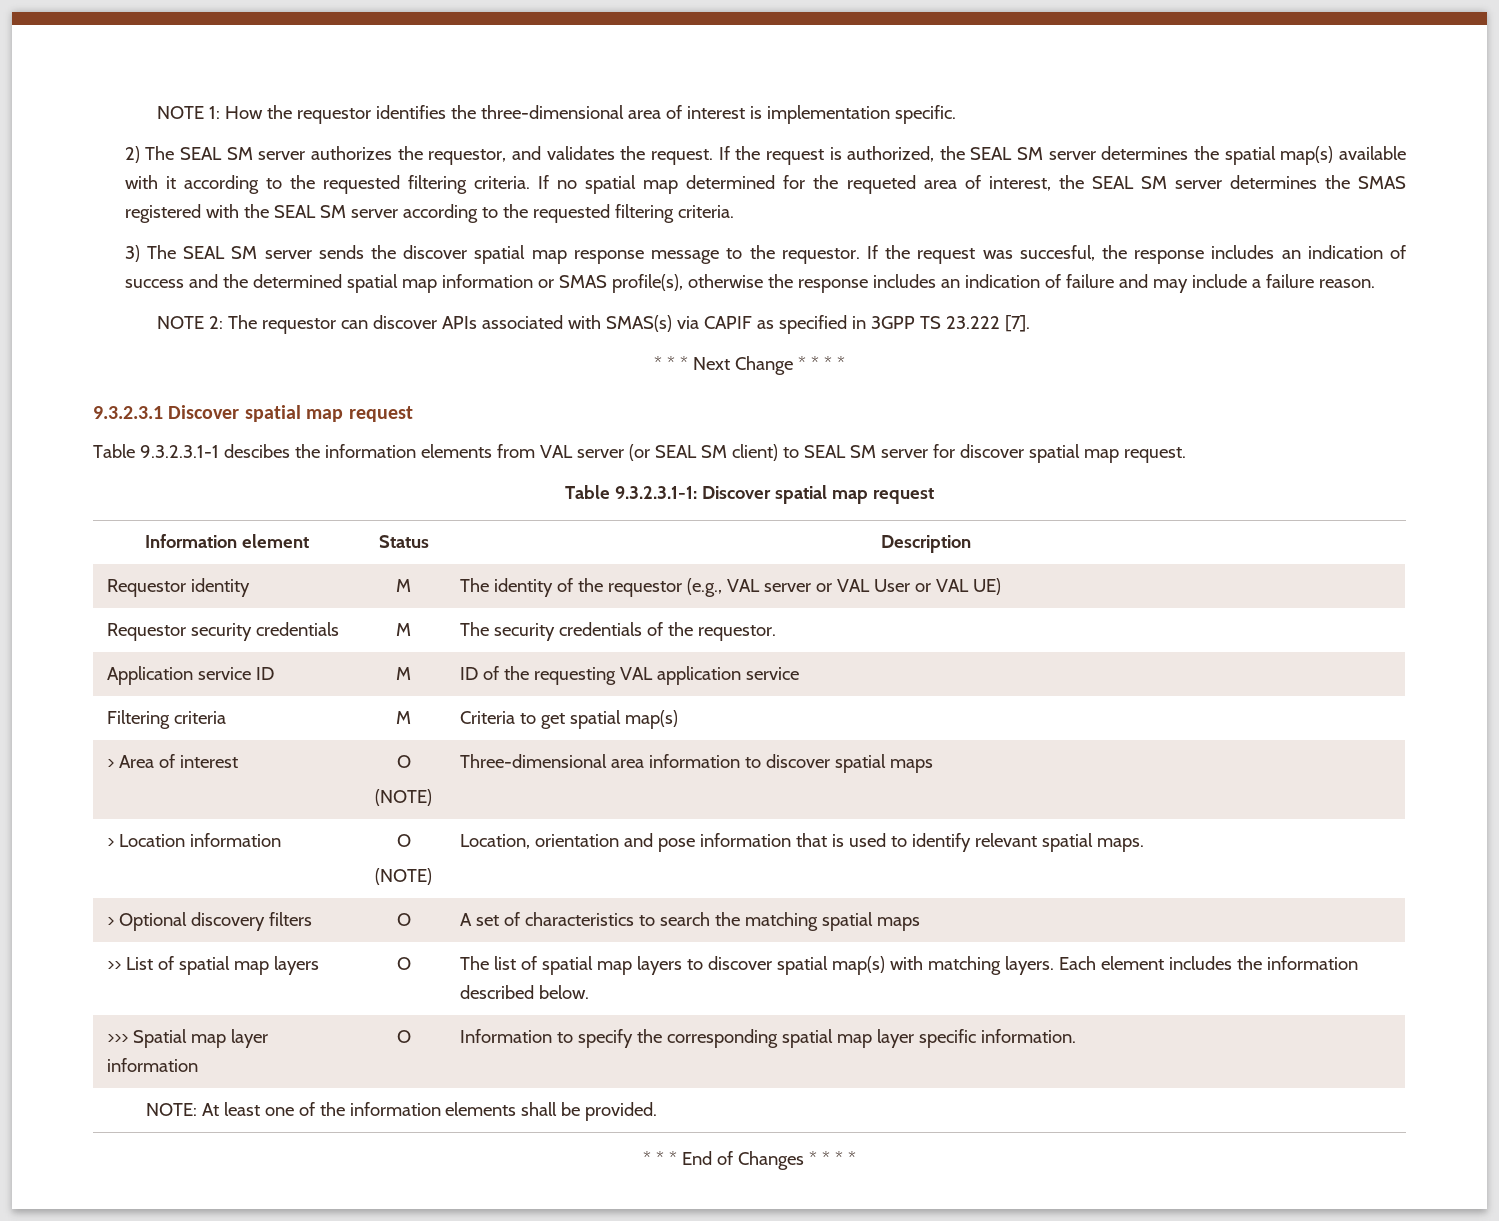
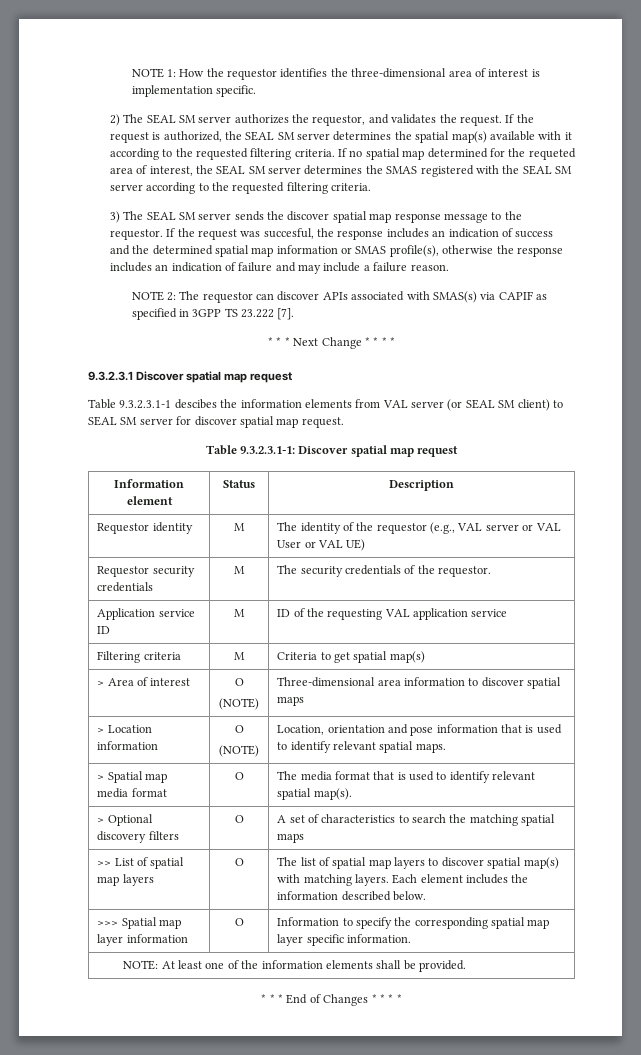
(1145, 845) none -> [97,771,167,783] [97,788,167,798] [234,772,244,780] [277,771,536,783] [277,788,352,800] // > Spatial map media format | O | The media format that is used to identify relevant spatial map(s).

